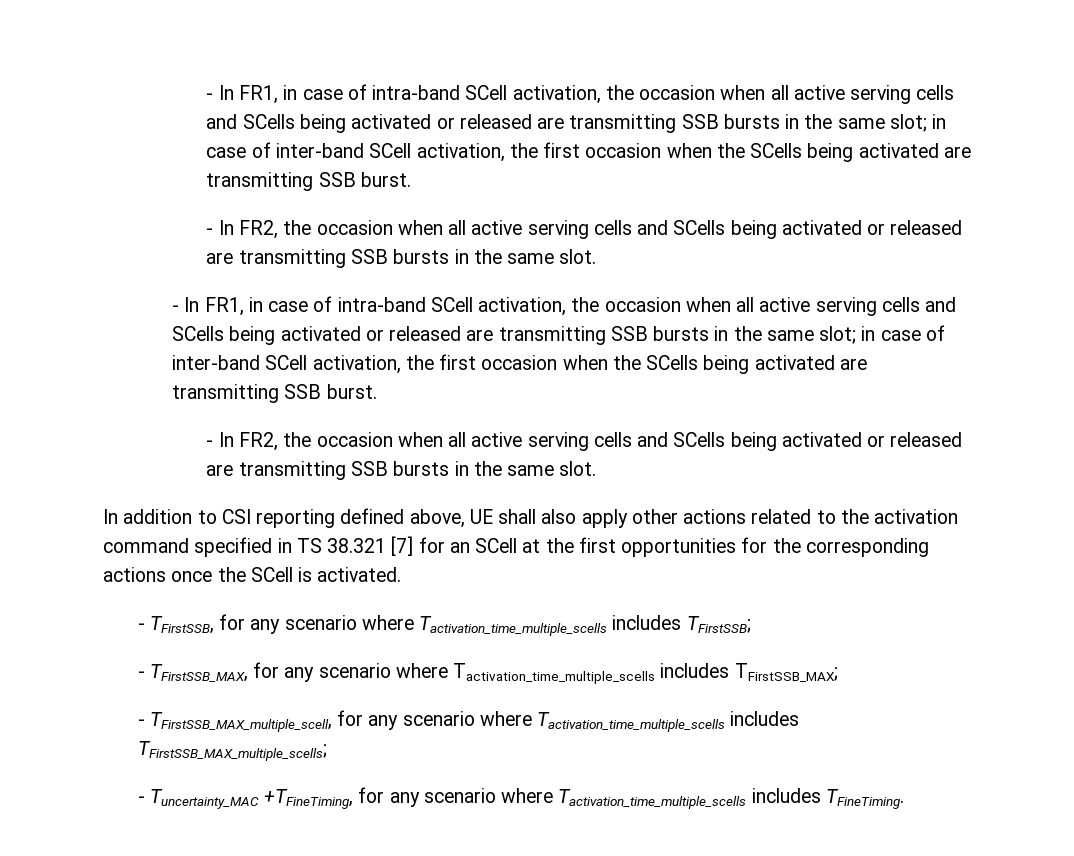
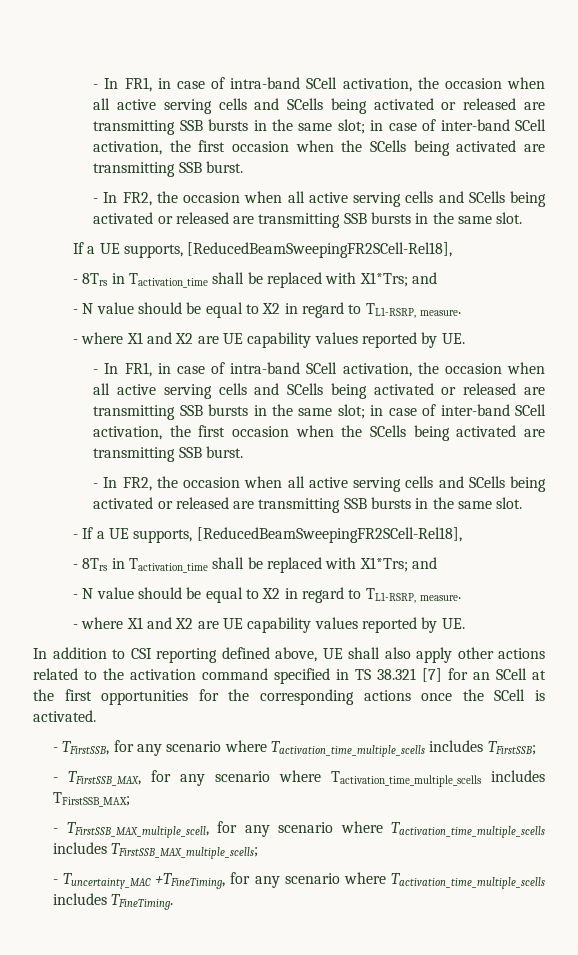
[171,296,957,316] [171,325,945,345] [171,354,867,374] [171,384,377,403] [206,432,963,451] [206,461,597,480] - In FR1, in case of intra-band SCell activation, the occasion when all active serving cells and SCells being activated or released are transmitting SSB bursts in the same slot; in case of inter-band SCell activation, the first occasion when the SCells being activated are transmitting SSB burst. // - In FR2, the occasion when all active serving cells and SCells being activated or released are transmitting SSB bursts in the same slot. -> [73,242,453,258] [73,272,438,288] [73,302,461,318] [73,332,465,348] [93,362,545,377] [93,383,545,399] [93,404,546,420] [93,425,545,441] [93,446,243,462] [93,476,546,492] [93,497,523,513] [73,527,462,543] [73,557,438,573] [73,587,461,603] [73,617,465,633] If a UE supports, [ReducedBeamSweepingFR2SCell-Rel18], // - 8Trs in Tactivation_time shall be replaced with X1*Trs; and // - N value should be equal to X2 in regard to TL1-RSRP, measure. // - where X1 and X2 are UE capability values reported by UE. // - In FR1, in case of intra-band SCell activation, the occasion when all active serving cells and SCells being activated or released are transmitting SSB bursts in the same slot; in case of inter-band SCell activation, the first occasion when the SCells being activated are transmitting SSB burst. // - In FR2, the occasion when all active serving cells and SCells being activated or released are transmitting SSB bursts in the same slot. // - If a UE supports, [ReducedBeamSweepingFR2SCell-Rel18], // - 8Trs in Tactivation_time shall be replaced with X1*Trs; and // - N value should be equal to X2 in regard to TL1-RSRP, measure. // - where X1 and X2 are UE capability values reported by UE.

